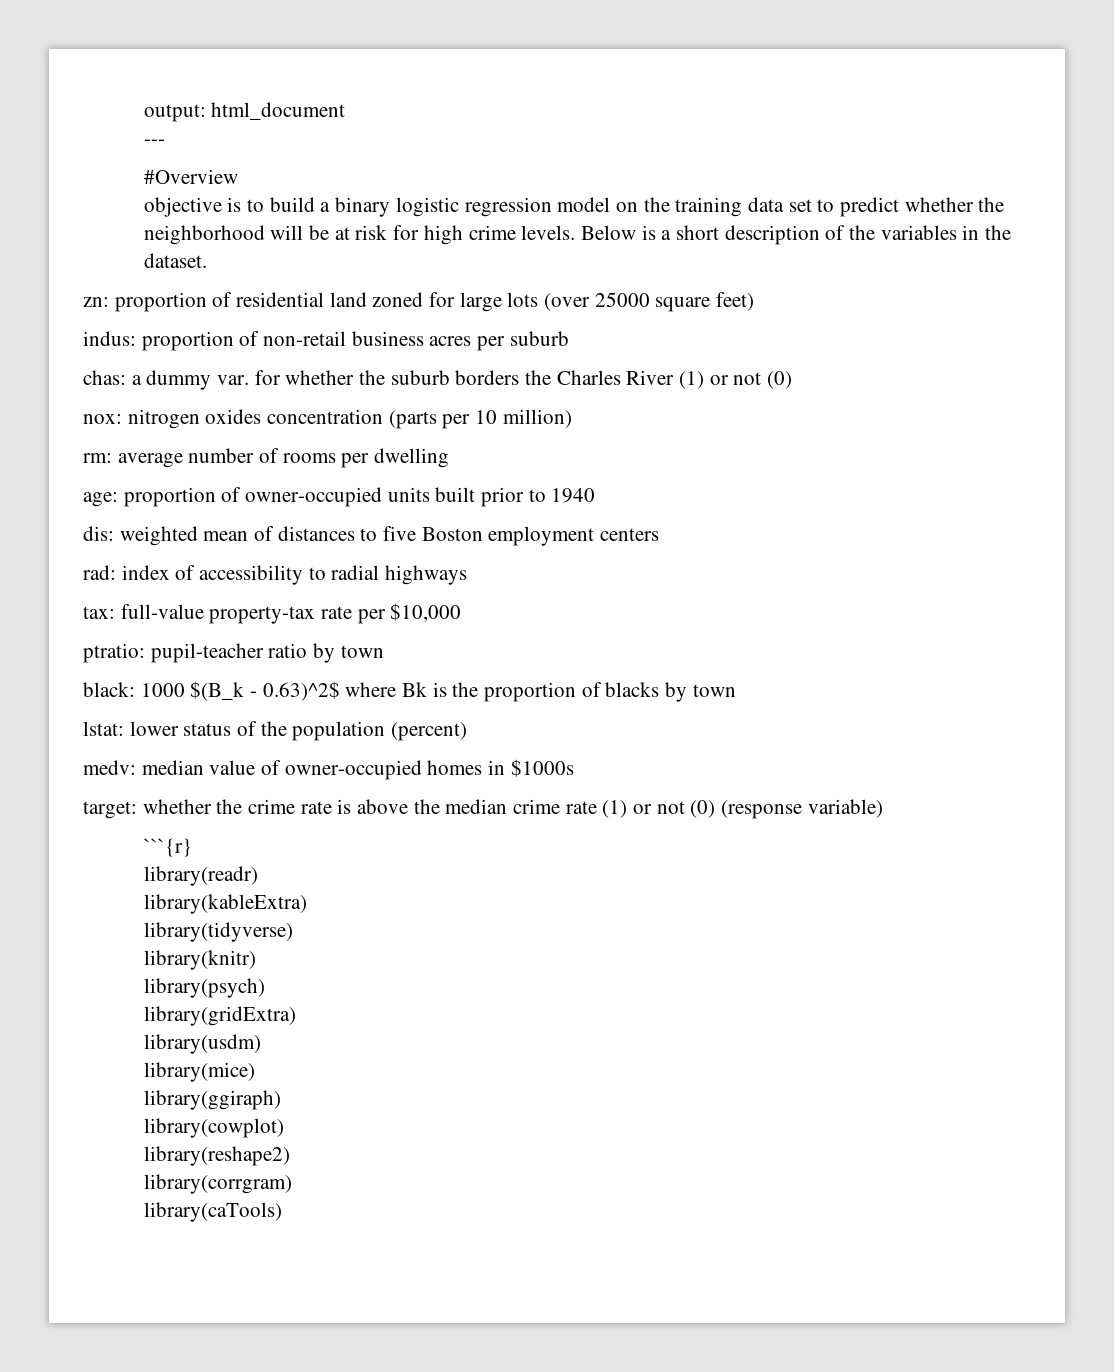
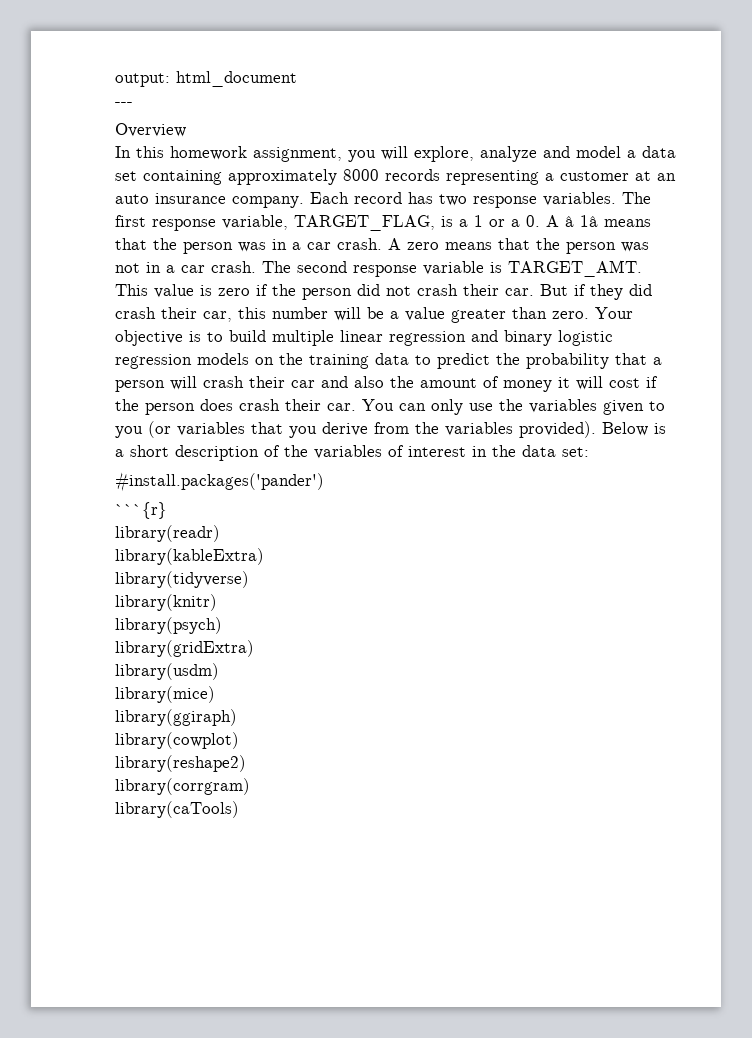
[143,169,238,184] [143,197,331,217] #Overview // objective is to build a -> [114,123,186,137] [114,146,676,162] [114,169,676,185] [114,192,651,208] [114,215,651,231] [114,238,649,254] [114,260,642,277] [114,284,652,300] [114,307,633,323] [114,330,498,346] Overview // In this homework assignment, you will explore, analyze and model a data set containing approximately 8000 records representing a customer at an auto insurance company. Each record has two response variables. The first response variable, TARGET_FLAG, is a 1 or a 0. A â 1â means that the person was in a car crash. A zero means that the person was not in a car crash. The second response variable is TARGET_AMT. This value is zero if the person did not crash their car. But if they did crash their car, this number will be a value greater than zero. Your objective is to build multiple linear regression and
[557,197,611,212] model -> [196,353,249,365] models
[788,199,812,212] set -> (409, 359) none
[904,197,1005,212] [143,225,576,245] whether the neighborhood will be at risk for high crime levels. -> [495,353,662,369] [114,376,658,392] [114,399,665,415] [114,421,596,438] the probability that a person will crash their car and also the amount of money it will cost if the person does crash their car. You can only use the variables given to you (or variables that you derive from the variables provided).
[962,225,1011,240] [143,253,207,268] [83,292,755,312] [83,331,569,351] [83,370,793,390] [83,409,572,429] [83,448,450,468] [83,487,596,507] [83,526,660,546] [83,565,468,585] [83,603,462,624] [83,643,384,663] [83,681,736,702] [83,721,468,741] [83,759,574,780] [83,799,883,819] in the dataset. // zn: proportion of residential land zoned for large lots (over 25000 square feet) // indus: proportion of non-retail business acres per suburb // chas: a dummy var. for whether the suburb borders the Charles River (1) or not (0) // nox: nitrogen oxides concentration (parts per 10 million) // rm: average number of rooms per dwelling // age: proportion of owner-occupied units built prior to 1940 // dis: weighted mean of distances to five Boston employment centers // rad: index of accessibility to radial highways // tax: full-value property-tax rate per $10,000 // ptratio: pupil-teacher ratio by town // black: 1000 $(B_k - 0.63)^2$ where Bk is the proportion of blacks by town // lstat: lower status of the population (percent) // medv: median value of owner-occupied homes in $1000s // target: whether the crime rate is above the median crime rate (1) or not (0) (response variable) -> [387,445,589,457] [114,472,324,492] of interest in the data set: // #install.packages('pander')

